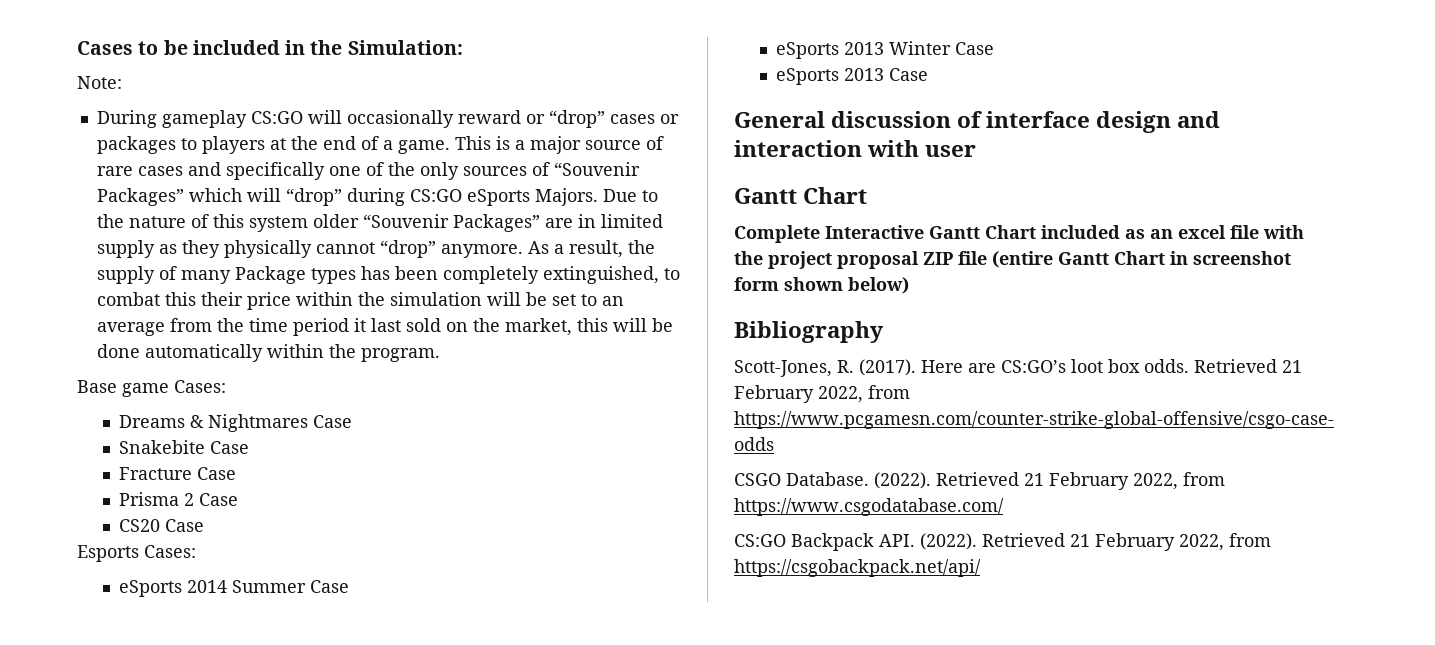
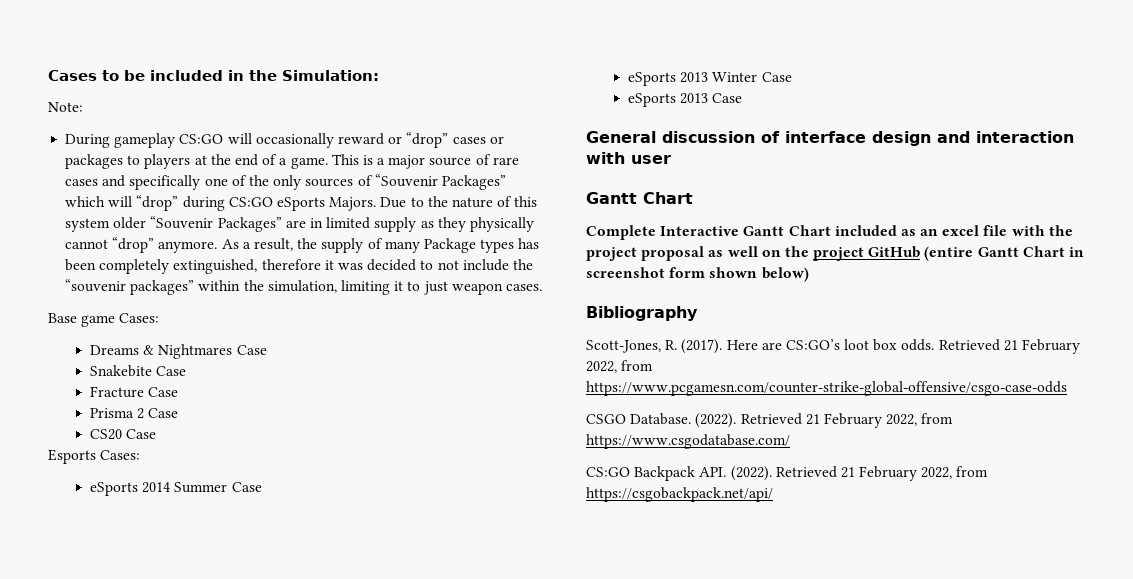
[663,268,680,280] [96,292,624,310] [96,318,673,336] [96,344,440,362] to combat this their price within the simulation will be set to an average from the time period it last sold on the market, this will be done automatically within the program. -> [261,259,533,271] [65,279,542,295] therefore it was decided to not include the “souvenir packages” within the simulation, limiting it to just weapon cases.
[923,251,987,265] ZIP file -> [708,246,921,261] as well on the project GitHub

